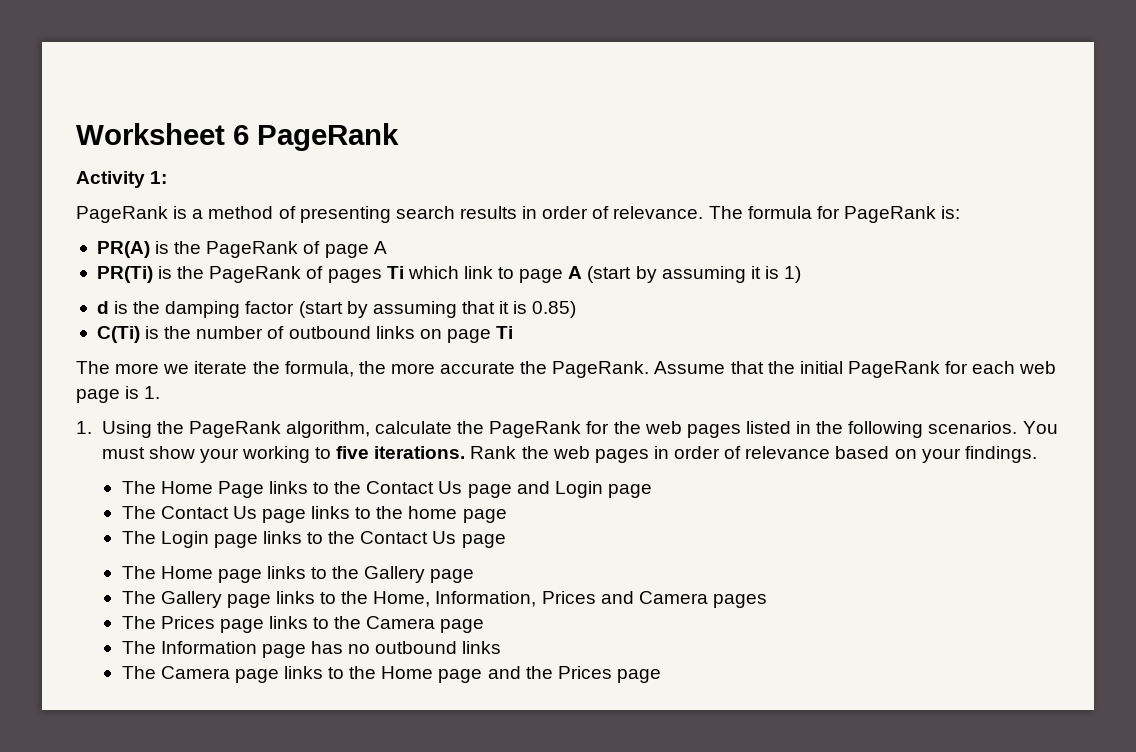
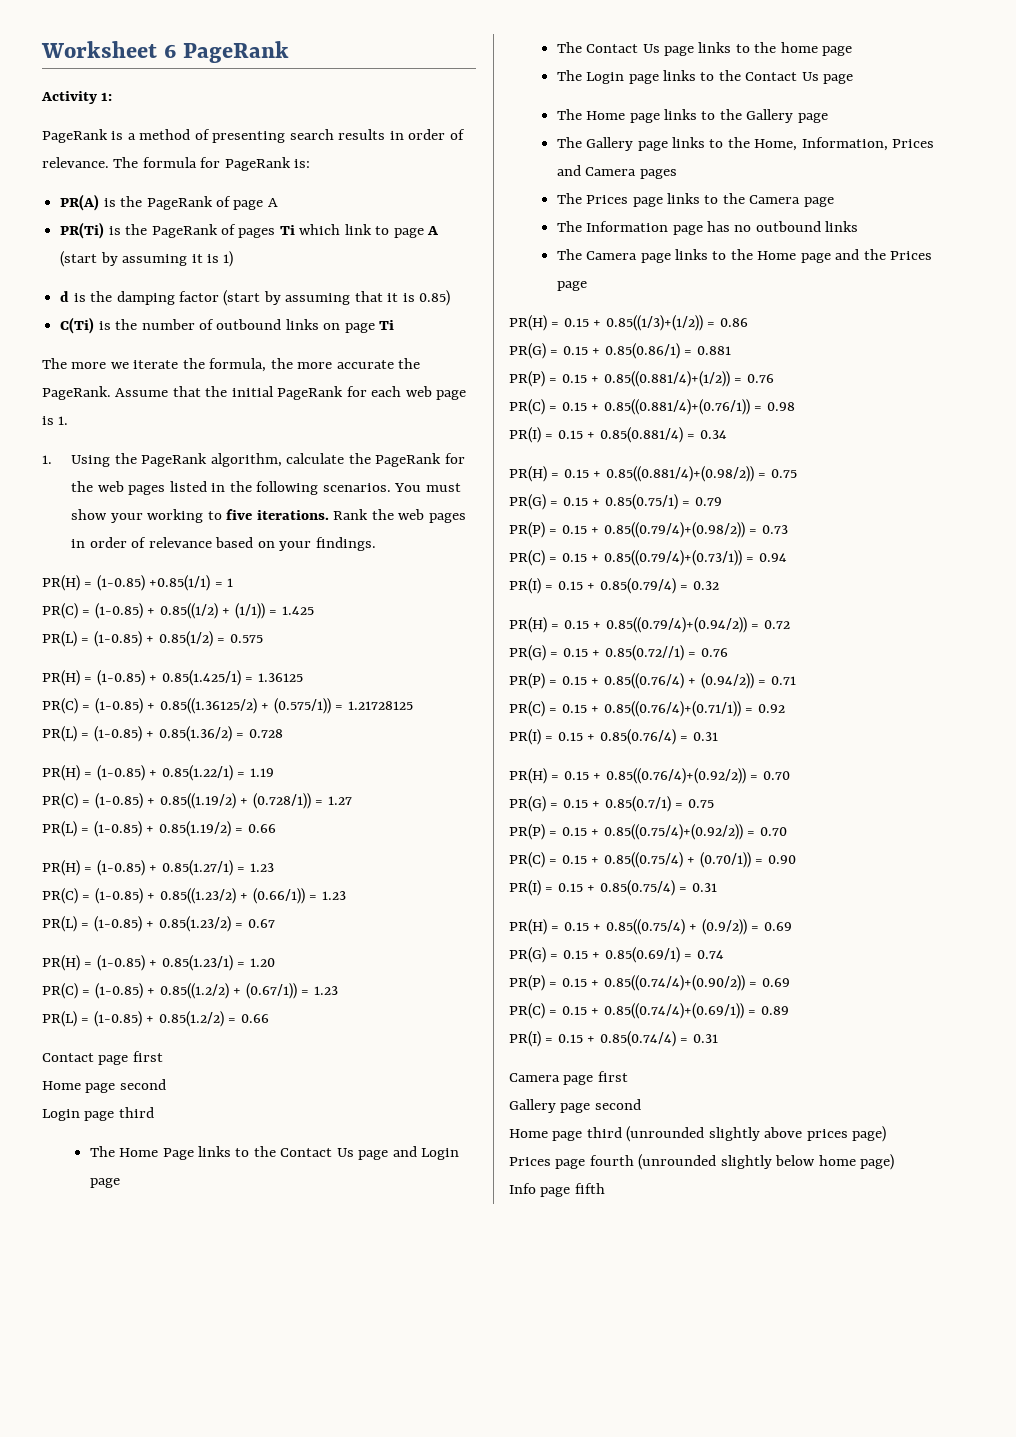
(1037, 454) none -> [42,575,234,591] [42,603,314,619] [42,631,263,647] [42,670,303,686] [42,698,413,714] [42,726,283,742] [42,765,274,781] [42,793,352,809] [42,821,276,837] [42,860,274,876] [42,888,346,904] [42,916,275,932] [42,955,275,971] [42,983,338,999] [42,1011,269,1027] [42,1051,163,1065] [42,1079,166,1093] [42,1107,154,1121] // PR(H) = (1-0.85) +0.85(1/1) = 1 // PR(C) = (1-0.85) + 0.85((1/2) + (1/1)) = 1.425 // PR(L) = (1-0.85) + 0.85(1/2) = 0.575 // PR(H) = (1-0.85) + 0.85(1.425/1) = 1.36125 // PR(C) = (1-0.85) + 0.85((1.36125/2) + (0.575/1)) = 1.21728125 // PR(L) = (1-0.85) + 0.85(1.36/2) = 0.728 // PR(H) = (1-0.85) + 0.85(1.22/1) = 1.19 // PR(C) = (1-0.85) + 0.85((1.19/2) + (0.728/1)) = 1.27 // PR(L) = (1-0.85) + 0.85(1.19/2) = 0.66 // PR(H) = (1-0.85) + 0.85(1.27/1) = 1.23 // PR(C) = (1-0.85) + 0.85((1.23/2) + (0.66/1)) = 1.23 // PR(L) = (1-0.85) + 0.85(1.23/2) = 0.67 // PR(H) = (1-0.85) + 0.85(1.23/1) = 1.20 // PR(C) = (1-0.85) + 0.85((1.2/2) + (0.67/1)) = 1.23 // PR(L) = (1-0.85) + 0.85(1.2/2) = 0.66 // Contact page first // Home page second // Login page third
(661, 676) none -> [509,315,748,331] [509,343,731,359] [509,371,774,387] [509,399,795,415] [509,427,727,443] [509,466,797,482] [509,494,722,510] [509,522,788,538] [509,550,787,566] [509,578,719,594] [509,617,790,633] [509,645,728,661] [509,673,796,689] [509,701,785,717] [509,729,718,745] [509,768,790,784] [509,796,714,812] [509,824,787,840] [509,852,796,868] [509,880,717,896] [509,919,792,935] [509,947,724,963] [509,975,790,991] [509,1003,789,1019] [509,1031,718,1047] [509,1071,628,1085] [509,1099,641,1113] [509,1126,887,1142] [509,1154,895,1170] [509,1183,605,1197] // PR(H) = 0.15 + 0.85((1/3)+(1/2)) = 0.86 // PR(G) = 0.15 + 0.85(0.86/1) = 0.881 // PR(P) = 0.15 + 0.85((0.881/4)+(1/2)) = 0.76 // PR(C) = 0.15 + 0.85((0.881/4)+(0.76/1)) = 0.98 // PR(I) = 0.15 + 0.85(0.881/4) = 0.34 // PR(H) = 0.15 + 0.85((0.881/4)+(0.98/2)) = 0.75 // PR(G) = 0.15 + 0.85(0.75/1) = 0.79 // PR(P) = 0.15 + 0.85((0.79/4)+(0.98/2)) = 0.73 // PR(C) = 0.15 + 0.85((0.79/4)+(0.73/1)) = 0.94 // PR(I) = 0.15 + 0.85(0.79/4) = 0.32 // PR(H) = 0.15 + 0.85((0.79/4)+(0.94/2)) = 0.72 // PR(G) = 0.15 + 0.85(0.72//1) = 0.76 // PR(P) = 0.15 + 0.85((0.76/4) + (0.94/2)) = 0.71 // PR(C) = 0.15 + 0.85((0.76/4)+(0.71/1)) = 0.92 // PR(I) = 0.15 + 0.85(0.76/4) = 0.31 // PR(H) = 0.15 + 0.85((0.76/4)+(0.92/2)) = 0.70 // PR(G) = 0.15 + 0.85(0.7/1) = 0.75 // PR(P) = 0.15 + 0.85((0.75/4)+(0.92/2)) = 0.70 // PR(C) = 0.15 + 0.85((0.75/4) + (0.70/1)) = 0.90 // PR(I) = 0.15 + 0.85(0.75/4) = 0.31 // PR(H) = 0.15 + 0.85((0.75/4) + (0.9/2)) = 0.69 // PR(G) = 0.15 + 0.85(0.69/1) = 0.74 // PR(P) = 0.15 + 0.85((0.74/4)+(0.90/2)) = 0.69 // PR(C) = 0.15 + 0.85((0.74/4)+(0.69/1)) = 0.89 // PR(I) = 0.15 + 0.85(0.74/4) = 0.31 // Camera page first // Gallery page second // Home page third (unrounded slightly above prices page) // Prices page fourth (unrounded slightly below home page) // Info page fifth

